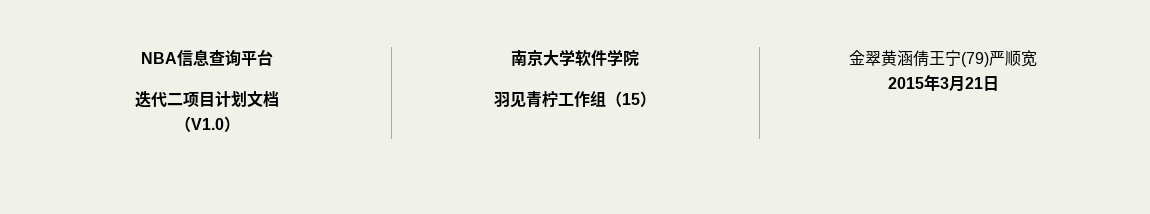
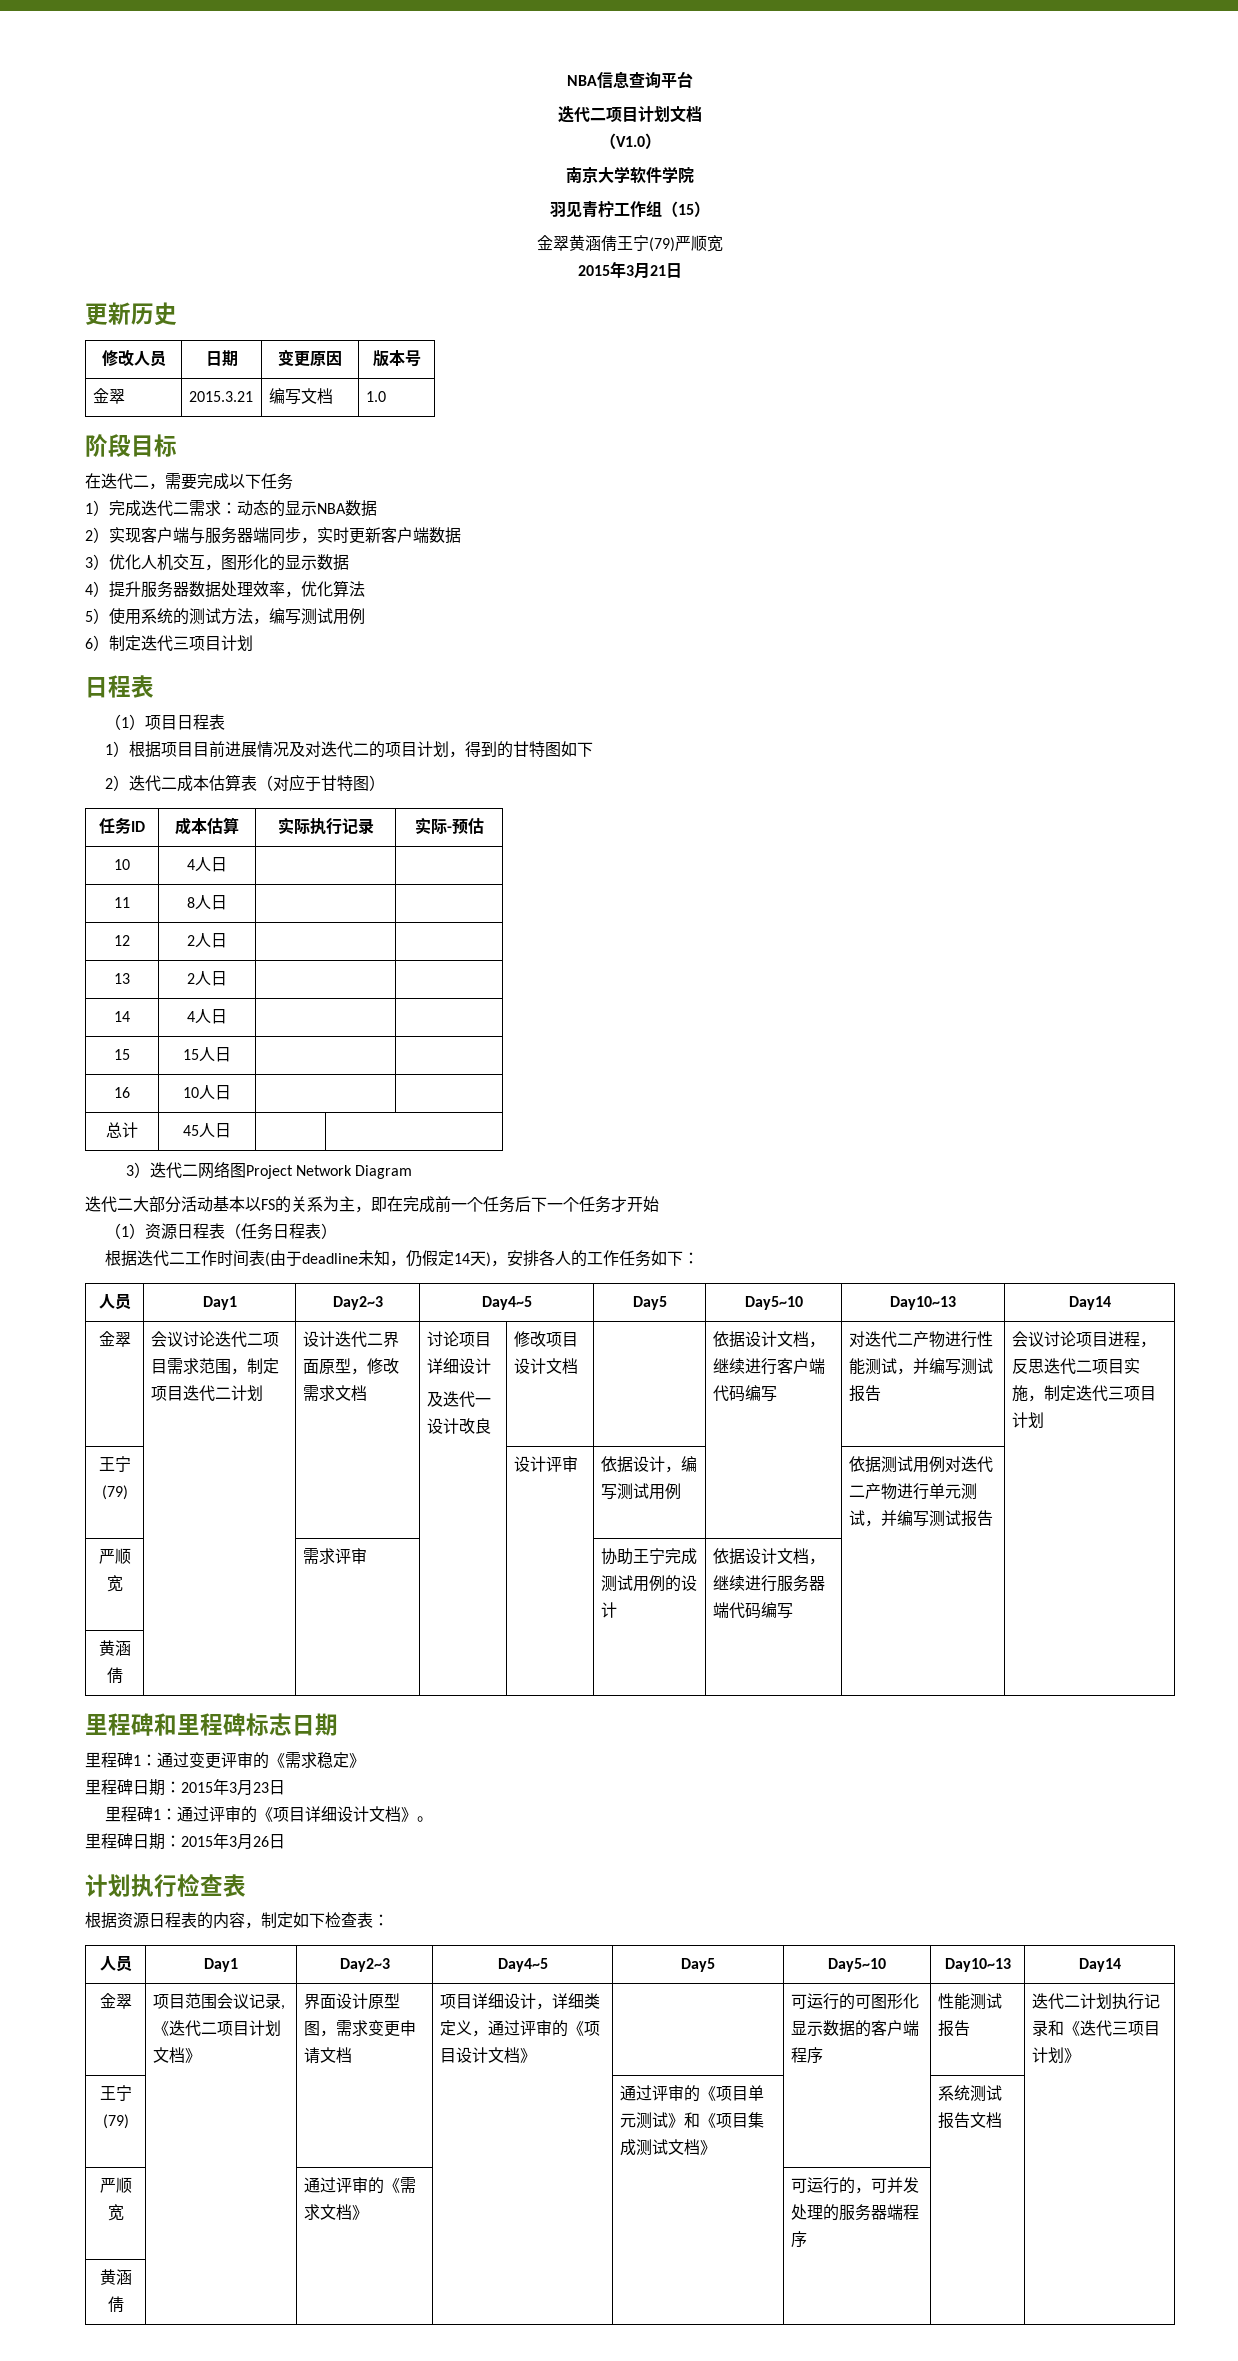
(999, 83) none -> [85,302,177,326] [101,350,166,367] [205,350,238,367] [278,349,342,367] [372,350,421,367] [92,388,125,404] [188,391,253,402] [268,388,333,405] [365,391,386,402] [85,434,177,457] [85,473,293,490] [85,500,377,517] [85,527,461,544] [85,554,349,571] [85,580,365,598] [85,608,365,625] [85,635,253,652] [85,675,154,698] [105,714,226,730] [105,741,594,758] [105,774,386,792] [99,817,145,834] [175,817,239,835] [277,817,374,835] [414,817,484,834] [114,859,130,870] [187,857,227,872] [114,897,130,908] [187,895,227,910] [114,935,130,946] [187,933,227,948] [114,973,130,984] [187,971,227,986] [114,1011,130,1022] [187,1009,227,1024] [114,1049,130,1060] [183,1047,231,1062] [114,1087,130,1098] [183,1085,231,1100] [106,1122,138,1138] [183,1123,231,1138] [125,1161,413,1179] [85,1196,659,1213] [105,1223,338,1240] [105,1250,700,1267] [98,1294,131,1310] [202,1296,237,1310] [332,1296,383,1310] [481,1296,532,1310] [632,1296,667,1310] [744,1296,803,1310] [890,1296,956,1310] [1068,1296,1111,1310] [98,1331,131,1347] [150,1331,279,1348] [150,1358,279,1375] [150,1385,263,1402] [302,1331,399,1348] [302,1358,399,1375] [302,1385,367,1401] [426,1331,491,1347] [426,1358,491,1374] [426,1391,491,1408] [426,1418,491,1434] [513,1331,578,1347] [513,1358,578,1374] [712,1331,825,1348] [712,1358,825,1375] [712,1385,777,1402] [848,1331,993,1348] [848,1358,993,1375] [848,1385,881,1402] [1011,1331,1156,1348] [1011,1358,1140,1375] [1011,1385,1156,1402] [1011,1412,1044,1428] [98,1456,131,1473] [101,1485,128,1500] [513,1456,578,1472] [600,1456,697,1473] [600,1483,681,1500] [848,1456,993,1473] [848,1483,977,1500] [848,1510,993,1527] [98,1548,131,1564] [106,1575,123,1592] [302,1548,367,1564] [600,1548,697,1565] [600,1575,697,1592] [600,1602,617,1618] [712,1548,825,1565] [712,1575,825,1592] [712,1602,793,1619] [98,1640,131,1656] [106,1667,123,1684] [85,1713,338,1736] [85,1752,365,1769] [85,1779,285,1796] [105,1806,434,1823] [85,1833,285,1850] [85,1873,246,1897] [85,1912,389,1929] [99,1956,132,1972] [204,1958,238,1972] [339,1958,390,1972] [497,1958,548,1972] [681,1958,715,1972] [828,1958,886,1972] [944,1958,1011,1972] [1078,1958,1121,1972] [99,1993,132,2009] [152,1993,285,2010] [152,2020,281,2037] [152,2047,201,2063] [303,1993,400,2009] [303,2020,416,2037] [303,2047,352,2064] [439,1993,600,2010] [439,2020,600,2037] [439,2047,536,2063] [790,1993,919,2010] [790,2020,919,2037] [790,2047,823,2064] [937,1993,1002,2010] [937,2020,970,2037] [1031,1993,1160,2010] [1031,2020,1160,2037] [1031,2047,1080,2063] [99,2085,132,2102] [102,2114,129,2129] [619,2085,764,2102] [619,2112,764,2129] [619,2139,716,2156] [937,2085,1002,2102] [937,2112,1002,2129] [99,2177,132,2193] [107,2204,124,2221] [303,2177,416,2194] [303,2204,368,2220] [790,2177,919,2194] [790,2204,919,2221] [790,2231,807,2248] [99,2269,132,2285] [107,2296,124,2313] // 更新历史 // 修改人员 | 日期 | 变更原因 | 版本号 // 金翠 | 2015.3.21 | 编写文档 | 1.0 // 阶段目标 // 在迭代二，需要完成以下任务 // 1）完成迭代二需求：动态的显示NBA数据 // 2）实现客户端与服务器端同步，实时更新客户端数据 // 3）优化人机交互，图形化的显示数据 // 4）提升服务器数据处理效率，优化算法 // 5）使用系统的测试方法，编写测试用例 // 6）制定迭代三项目计划 // 日程表 // （1）项目日程表 // 1）根据项目目前进展情况及对迭代二的项目计划，得到的甘特图如下 // 2）迭代二成本估算表（对应于甘特图） // 任务ID | 成本估算 | 实际执行记录 | 实际-预估 // 10 | 4人日 | | // 11 | 8人日 | | // 12 | 2人日 | | // 13 | 2人日 | | // 14 | 4人日 | | // 15 | 15人日 | | // 16 | 10人日 | | // 总计 | 45人日 | | // 3）迭代二网络图Project Network Diagram // 迭代二大部分活动基本以FS的关系为主，即在完成前一个任务后下一个任务才开始 // （1）资源日程表（任务日程表） // 根据迭代二工作时间表(由于deadline未知，仍假定14天)，安排各人的工作任务如下： // 人员 | Day1 | Day2~3 | Day4~5 | Day5 | Day5~10 | Day10~13 | Day14 // 金翠 | 会议讨论迭代二项目需求范围，制定项目迭代二计划 | 设计迭代二界面原型，修改需求文档 | 讨论项目详细设计 // 及迭代一设计改良 | 修改项目设计文档 | | 依据设计文档，继续进行客户端代码编写 | 对迭代二产物进行性能测试，并编写测试报告 | 会议讨论项目进程，反思迭代二项目实施，制定迭代三项目计划 // 王宁(79) | | | | 设计评审 | 依据设计，编写测试用例 | | 依据测试用例对迭代二产物进行单元测试，并编写测试报告 | // 严顺宽 | | 需求评审 | | | 协助王宁完成测试用例的设计 | 依据设计文档，继续进行服务器端代码编写 | | // 黄涵倩 | | | | | | | | // 里程碑和里程碑标志日期 // 里程碑1：通过变更评审的《需求稳定》 // 里程碑日期：2015年3月23日 // 里程碑1：通过评审的《项目详细设计文档》。 // 里程碑日期：2015年3月26日 // 计划执行检查表 // 根据资源日程表的内容，制定如下检查表： // 人员 | Day1 | Day2~3 | Day4~5 | Day5 | Day5~10 | Day10~13 | Day14 // 金翠 | 项目范围会议记录,《迭代二项目计划文档》 | 界面设计原型图，需求变更申请文档 | 项目详细设计，详细类定义，通过评审的《项目设计文档》 | | 可运行的可图形化显示数据的客户端程序 | 性能测试报告 | 迭代二计划执行记录和《迭代三项目计划》 // 王宁(79) | | | | 通过评审的《项目单元测试》和《项目集成测试文档》 | | 系统测试报告文档 | // 严顺宽 | | 通过评审的《需求文档》 | | | 可运行的，可并发处理的服务器端程序 | | // 黄涵倩 | | | | | | |

